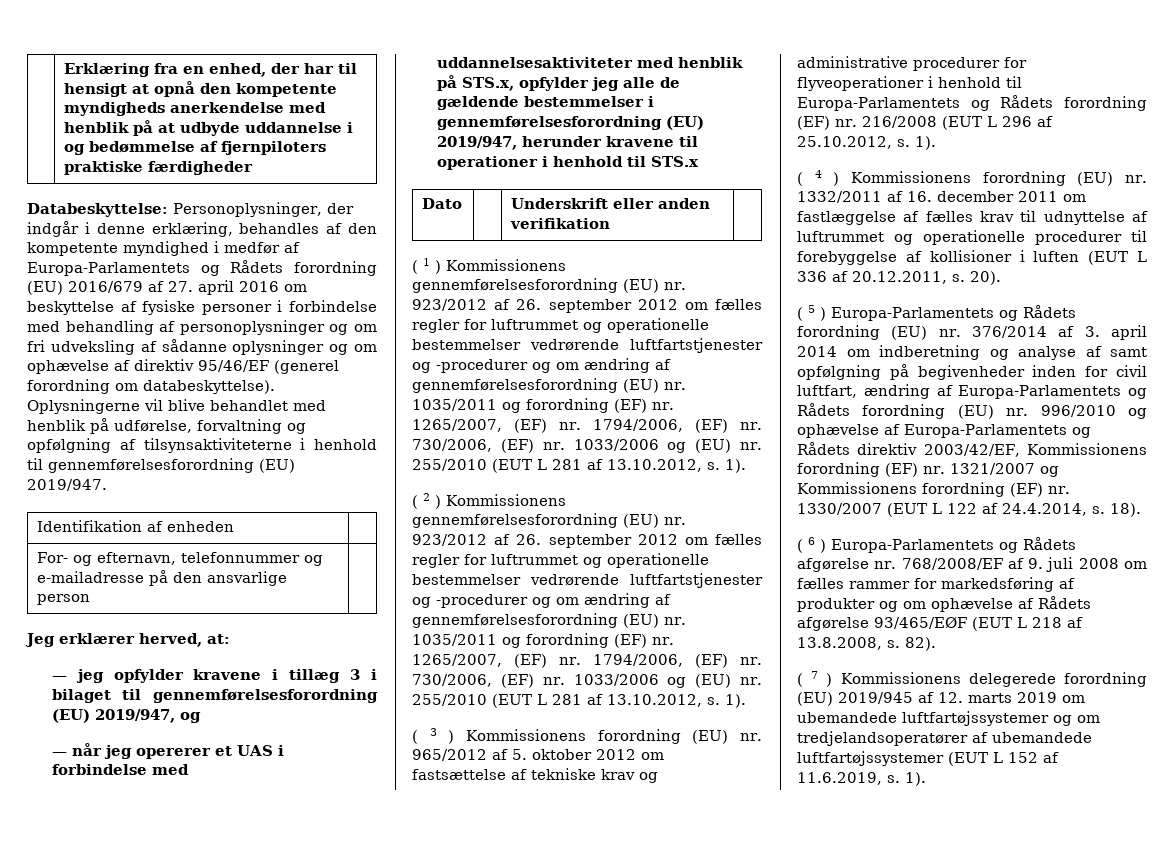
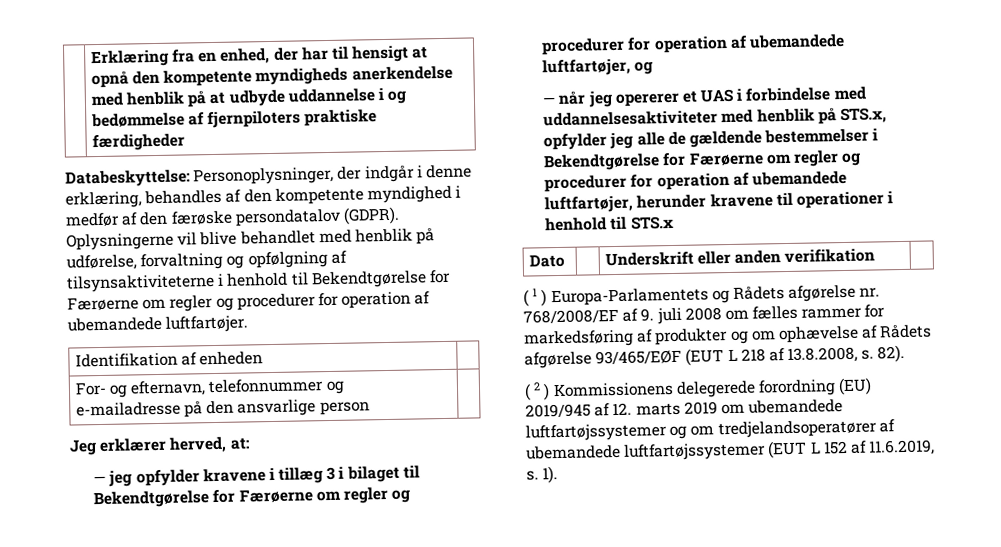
[27,260,377,276] [27,280,307,295] [27,300,377,315] [27,320,377,335] [27,339,377,355] [27,359,339,374] [27,379,275,394] Europa-Parlamentets og Rådets forordning (EU) 2016/679 af 27. april 2016 om beskyttelse af fysiske personer i forbindelse med behandling af personoplysninger og om fri udveksling af sådanne oplysninger og om ophævelse af direktiv 95/46/EF (generel forordning om databeskyttelse). -> [139,206,400,227] den færøske persondatalov (GDPR).
[48,458,295,473] [27,479,107,491] gennemførelsesforordning (EU) 2019/947. -> [310,269,451,289] [67,291,431,312] [67,315,249,333] Bekendtgørelse for Færøerne om regler og procedurer for operation af ubemandede luftfartøjer.
[153,689,378,703] [51,709,175,723] gennemførelsesforordning (EU) 2019/947, -> [93,487,411,509] [541,33,845,56] [542,58,632,77] Bekendtgørelse for Færøerne om regler og procedurer for operation af ubemandede luftfartøjer,
[436,116,704,130] [436,136,517,150] gennemførelsesforordning (EU) 2019/947, -> [543,150,862,172] [544,170,847,193] [544,195,634,214] Bekendtgørelse for Færøerne om regler og procedurer for operation af ubemandede luftfartøjer,
[446,259,566,271] [412,278,686,293] [412,299,762,313] [412,318,709,333] [412,338,763,353] [412,358,671,373] [412,378,686,393] [412,398,674,413] [412,419,763,433] [412,439,763,453] [412,459,746,473] [412,493,566,509] [412,513,686,528] [412,534,762,548] [412,553,709,568] [412,573,763,588] [412,593,671,608] [412,613,686,628] [412,633,674,648] [412,654,763,668] [412,674,763,688] [412,694,746,708] [412,728,763,744] [412,749,664,761] [412,768,658,783] [797,56,1027,71] [797,76,1022,91] [797,95,1147,111] [797,116,1053,130] [797,136,936,150] [797,170,1148,186] [797,191,1086,203] [797,210,1148,225] [797,230,1147,245] [797,250,1147,265] [797,271,1001,285] [797,305,1076,321] [797,325,1147,340] [797,345,1147,360] [797,364,1147,380] [797,384,1147,399] [797,403,1147,419] [797,424,1091,438] [797,442,1147,457] [797,462,1059,477] [797,482,1070,497] [797,503,1141,517] [797,537,826,553] Kommissionens gennemførelsesforordning (EU) nr. 923/2012 af 26. september 2012 om fælles regler for luftrummet og operationelle bestemmelser vedrørende luftfartstjenester og -procedurer og om ændring af gennemførelsesforordning (EU) nr. 1035/2011 og forordning (EF) nr. 1265/2007, (EF) nr. 1794/2006, (EF) nr. 730/2006, (EF) nr. 1033/2006 og (EU) nr. 255/2010 (EUT L 281 af 13.10.2012, s. 1). // ( 2 ) Kommissionens gennemførelsesforordning (EU) nr. 923/2012 af 26. september 2012 om fælles regler for luftrummet og operationelle bestemmelser vedrørende luftfartstjenester og -procedurer og om ændring af gennemførelsesforordning (EU) nr. 1035/2011 og forordning (EF) nr. 1265/2007, (EF) nr. 1794/2006, (EF) nr. 730/2006, (EF) nr. 1033/2006 og (EU) nr. 255/2010 (EUT L 281 af 13.10.2012, s. 1). // ( 3 ) Kommissionens forordning (EU) nr. 965/2012 af 5. oktober 2012 om fastsættelse af tekniske krav og administrative procedurer for flyveoperationer i henhold til Europa-Parlamentets og Rådets forordning (EF) nr. 216/2008 (EUT L 296 af 25.10.2012, s. 1). // ( 4 ) Kommissionens forordning (EU) nr. 1332/2011 af 16. december 2011 om fastlæggelse af fælles krav til udnyttelse af luftrummet og operationelle procedurer til forebyggelse af kollisioner i luften (EUT L 336 af 20.12.2011, s. 20). // ( 5 ) Europa-Parlamentets og Rådets forordning (EU) nr. 376/2014 af 3. april 2014 om indberetning og analyse af samt opfølgning på begivenheder inden for civil luftfart, ændring af Europa-Parlamentets og Rådets forordning (EU) nr. 996/2010 og ophævelse af Europa-Parlamentets og Rådets direktiv 2003/42/EF, Kommissionens forordning (EF) nr. 1321/2007 og Kommissionens forordning (EF) nr. 1330/2007 (EUT L 122 af 24.4.2014, s. 18). // ( 6 ) -> (548, 298) none
[811,671,819,679] 7 -> [533,382,542,391] 2

